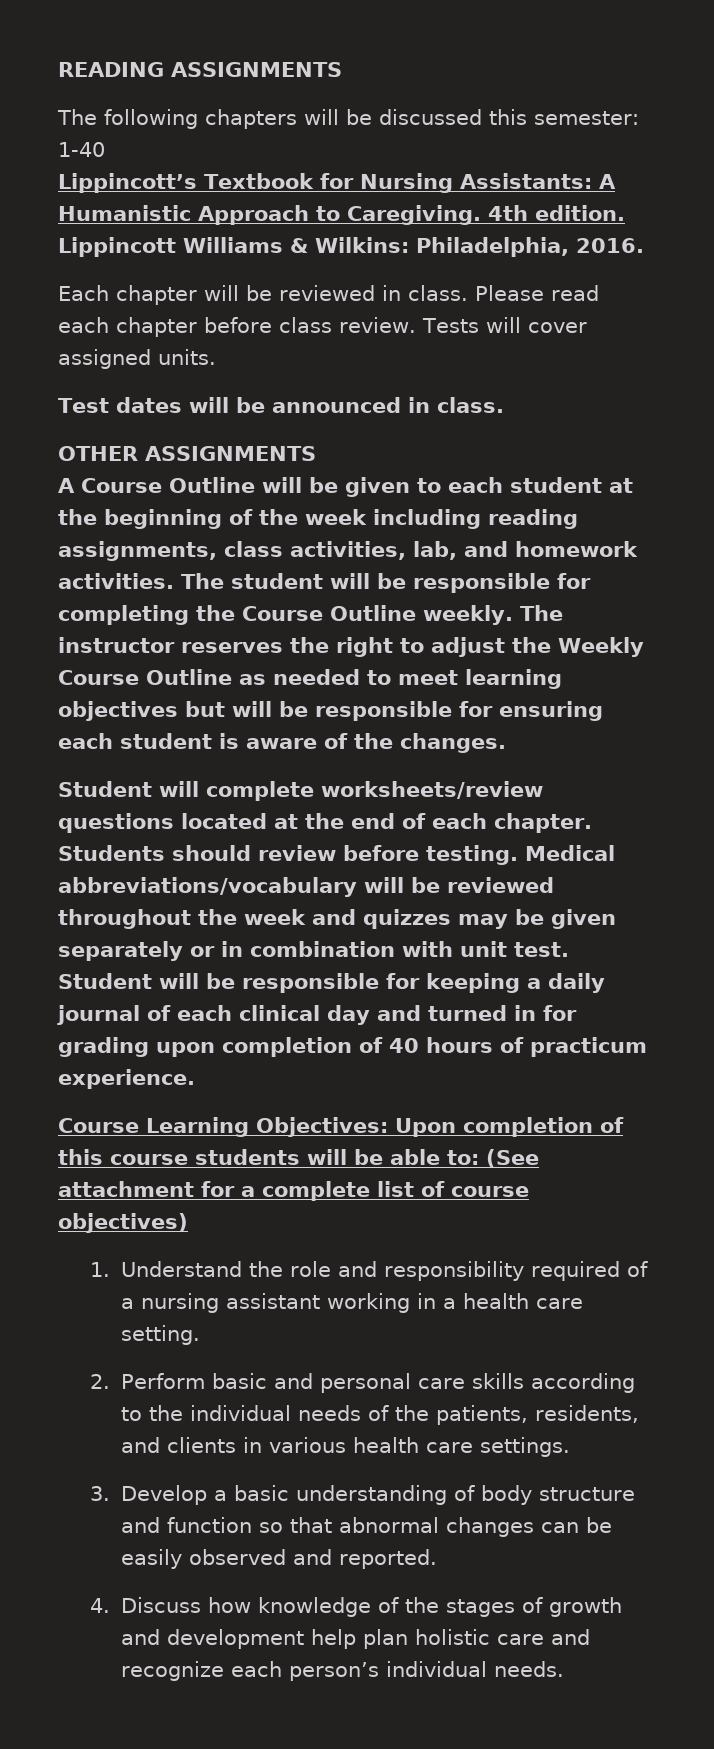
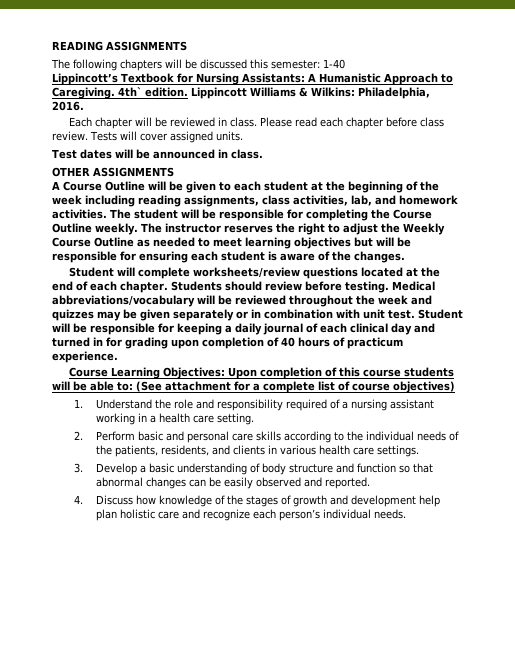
[488,205,528,221] 4th -> [118,87,142,96] 4th`

